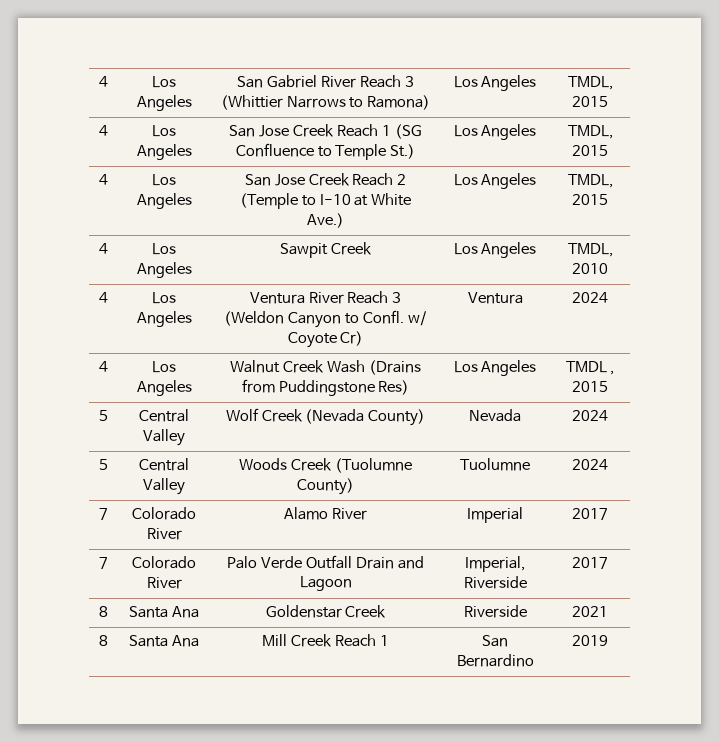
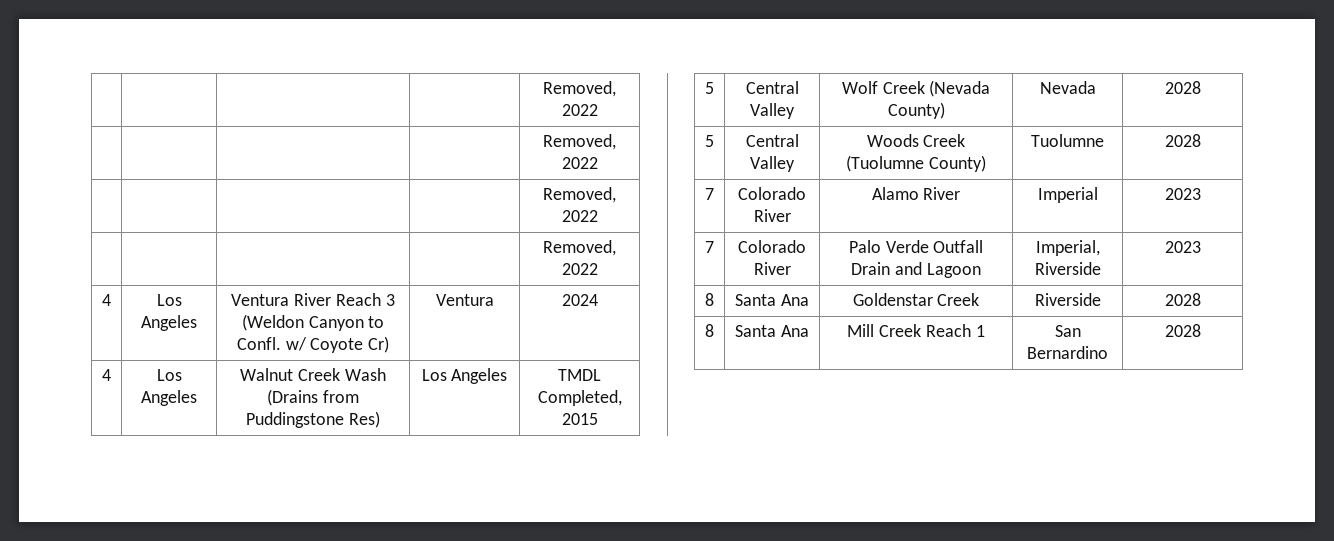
[98,76,108,87] [152,76,176,88] [136,95,192,111] [237,75,414,88] [220,95,431,110] [453,75,537,91] [567,76,613,90] [572,96,608,107] [98,125,108,136] [152,125,176,137] [136,144,192,160] [229,124,422,139] [235,143,416,160] [453,124,537,140] [567,125,613,139] [572,145,608,156] [98,174,108,185] [152,174,176,186] [136,193,192,209] [244,173,407,186] [239,193,412,209] [307,213,344,228] [453,173,537,189] [567,174,613,188] [572,194,608,205] [98,243,108,254] [152,243,176,255] [136,262,192,278] [280,242,372,258] [453,242,537,258] [567,243,613,257] [572,263,608,274] 4 | Los Angeles | San Gabriel River Reach 3 (Whittier Narrows to Ramona) | Los Angeles | TMDL, 2015 // 4 | Los Angeles | San Jose Creek Reach 1 (SG Confluence to Temple St.) | Los Angeles | TMDL, 2015 // 4 | Los Angeles | San Jose Creek Reach 2 (Temple to I-10 at White Ave.) | Los Angeles | TMDL, 2015 // 4 | Los Angeles | Sawpit Creek | Los Angeles | TMDL, 2010 -> [543,81,616,97] [561,104,598,116] [543,134,616,150] [561,157,598,169] [543,187,616,203] [561,210,598,222] [543,240,616,256] [561,263,598,275] | | | | Removed, 2022 // | | | | Removed, 2022 // | | | | Removed, 2022 // | | | | Removed, 2022
[610,371,615,375] , -> [537,390,622,406] Completed,
[572,410,608,421] 2024 -> [1164,81,1201,94] 2028
[572,459,608,470] 2024 -> [1164,134,1201,147] 2028
[572,508,608,520] 2017 -> [1164,188,1201,200] 2023
[572,557,608,569] 2017 -> [1164,241,1201,253] 2023
[572,606,608,617] 2021 -> [1164,293,1201,306] 2028
[572,635,608,646] 2019 -> [1164,324,1201,337] 2028

